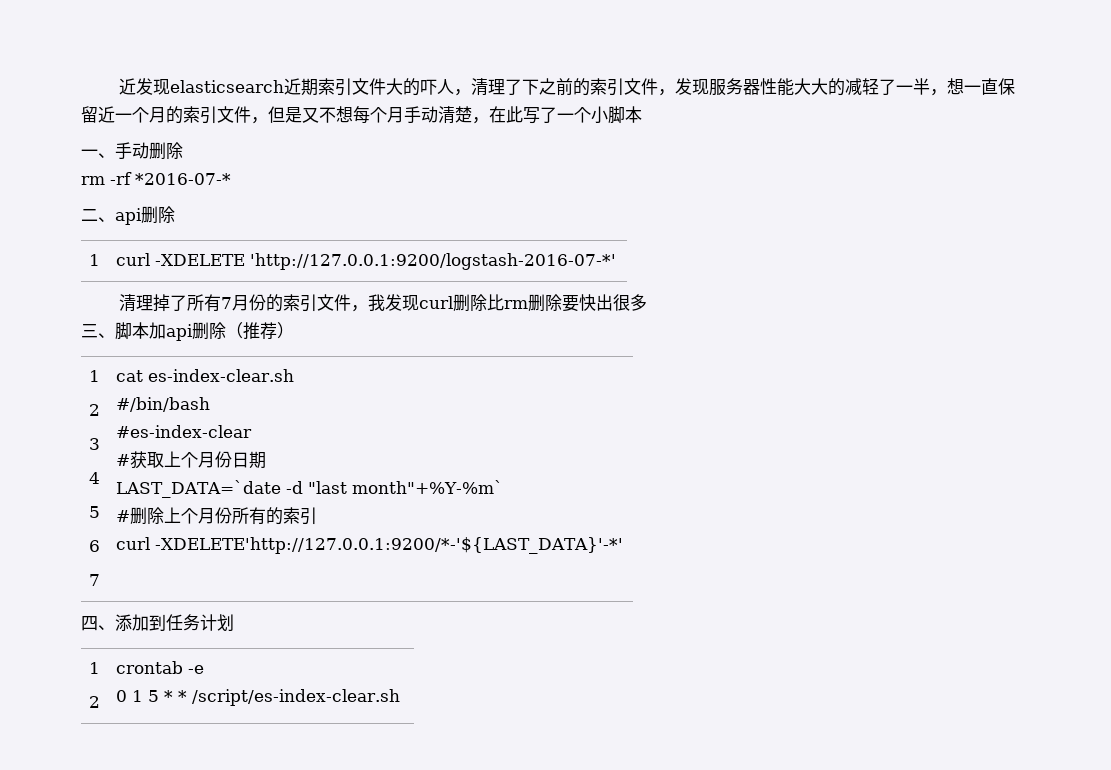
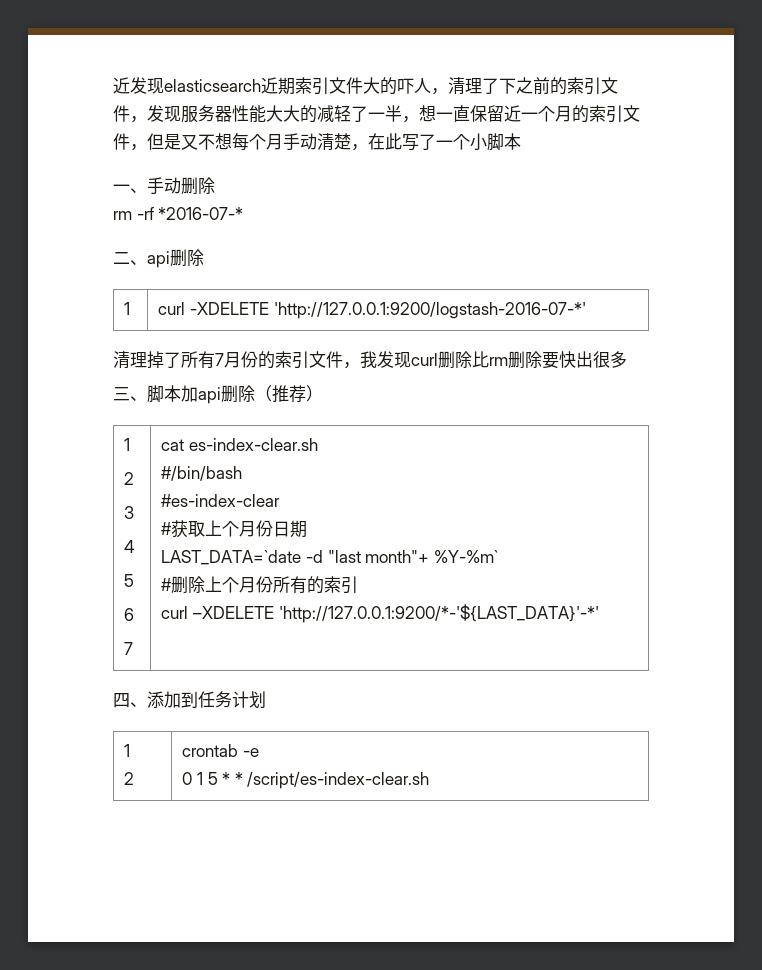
[351,480,503,494] month"+%Y-%m` -> [365,550,498,563] month"+ %Y-%m`
[154,537,623,554] -XDELETE'http://127.0.0.1:9200/*-'${LAST_DATA}'-*' -> [193,604,599,623] –XDELETE 'http://127.0.0.1:9200/*-'${LAST_DATA}'-*'

